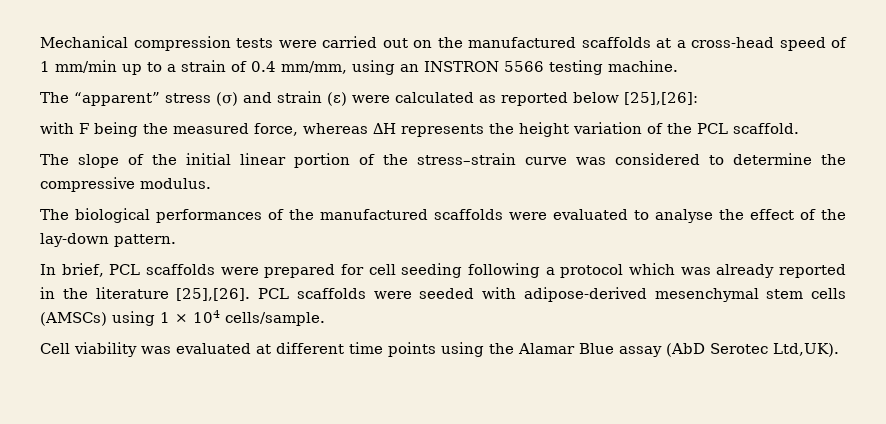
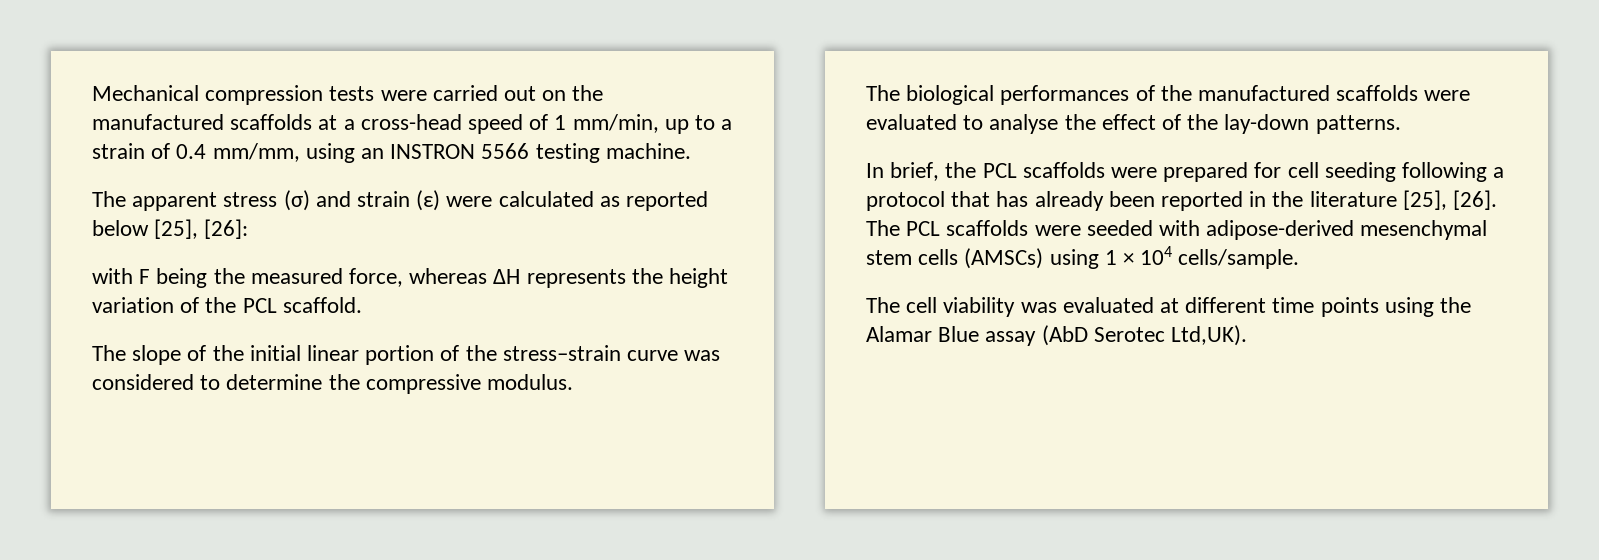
[55,60,117,73] mm/min -> [572,114,659,133] mm/min,
[74,92,160,106] “apparent” -> [132,192,218,211] apparent
[624,92,698,105] [25],[26]: -> [154,219,249,239] [25], [26]:
[114,234,176,247] pattern. -> [1315,115,1401,134] patterns.
(104, 270) none -> [945,162,977,178] the
[629,263,775,278] which was already -> [951,191,1155,211] that has already been
[176,288,251,301] [25],[26]. -> [1402,190,1498,210] [866,220,900,236] [25], [26]. The
[40,343,70,354] Cell -> [866,297,938,313] The cell

